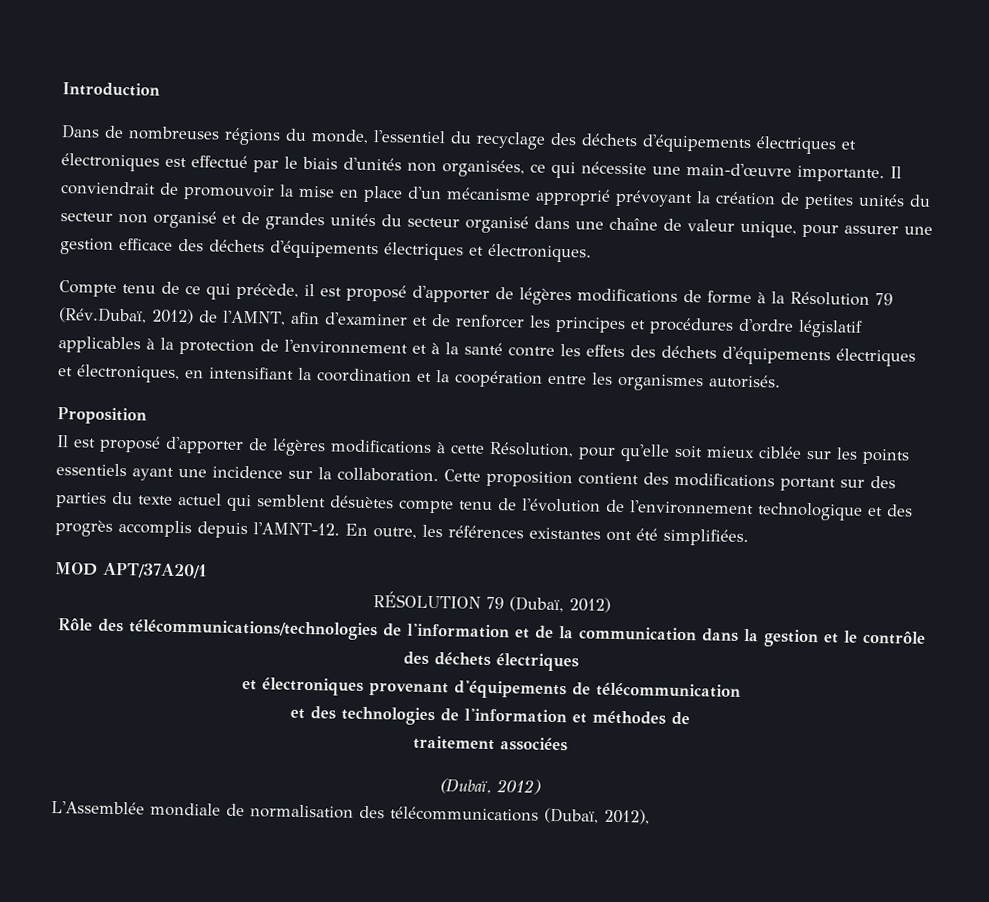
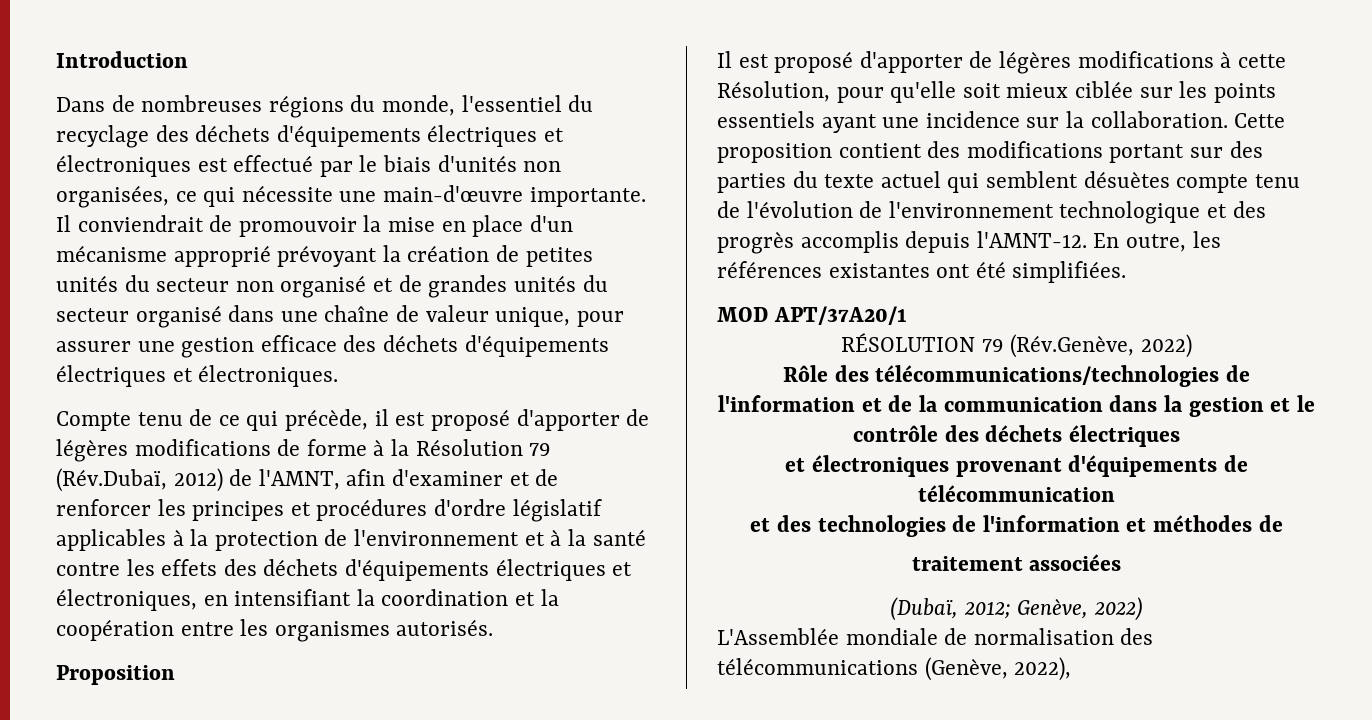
[509,596,611,613] (Dubaï, 2012) -> [1010,334,1192,358] (Rév.Genève, 2022)
[495,779,541,795] 2012) -> [963,597,1143,621] 2012; Genève, 2022)
[544,807,650,825] (Dubaï, 2012), -> [924,657,1072,681] (Genève, 2022),

